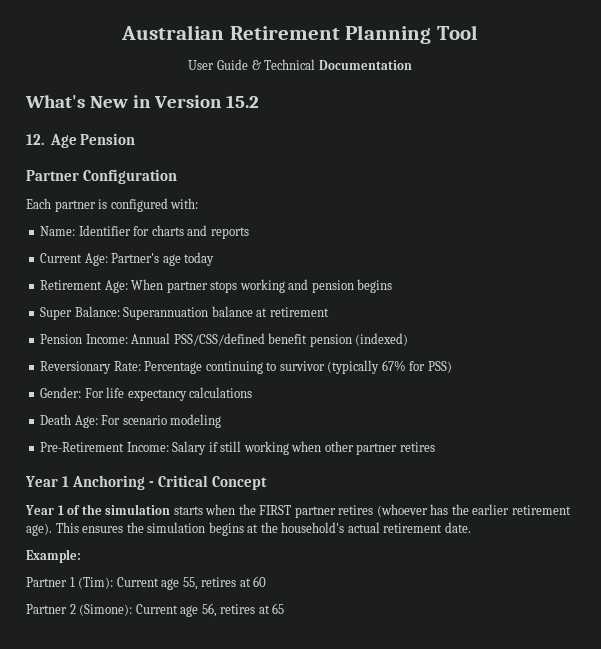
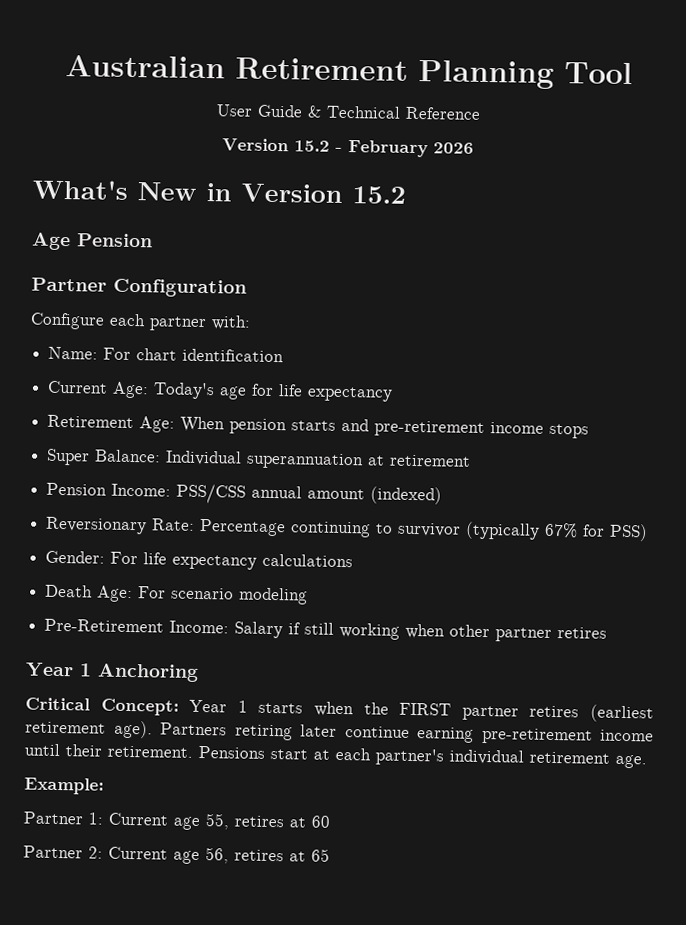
[318,60,412,70] Documentation -> [404,106,481,120] [221,138,474,158] Reference // Version 15.2 - February 2026
[26,134,44,145] 12. -> (406, 195) none
[26,198,199,212] [40,225,249,239] [40,252,215,266] [40,279,393,293] Each partner is configured with: // Name: Identifier for charts and reports // Current Age: Partner's age today // Retirement Age: When partner stops working and pension begins -> [30,312,251,332] [48,346,285,363] [47,380,394,402] [47,414,590,439] Configure each partner with: // Name: For chart identification // Current Age: Today's age for life expectancy // Retirement Age: When pension starts and pre-retirement income stops
[123,306,253,320] Superannuation balance -> [165,450,365,470] Individual superannuation
[131,333,352,347] Annual PSS/CSS/defined benefit pension -> [176,483,366,504] PSS/CSS annual amount
[148,475,267,490] [25,504,171,515] - Critical Concept // Year 1 of the simulation -> [25,697,248,716] // Critical Concept: Year 1
[376,504,571,517] [26,522,471,536] (whoever has the earlier retirement age). This ensures the simulation begins at the household's actual retirement date. -> [590,704,655,723] [25,720,654,745] [24,743,647,769] (earliest retirement age). Partners retiring later continue earning pre-retirement income until their retirement. Pensions start at each partner's individual retirement age.
[69,577,114,589] 1 (Tim): -> [88,812,104,825] 1:
[69,604,133,616] 2 (Simone): -> [88,846,103,859] 2:

